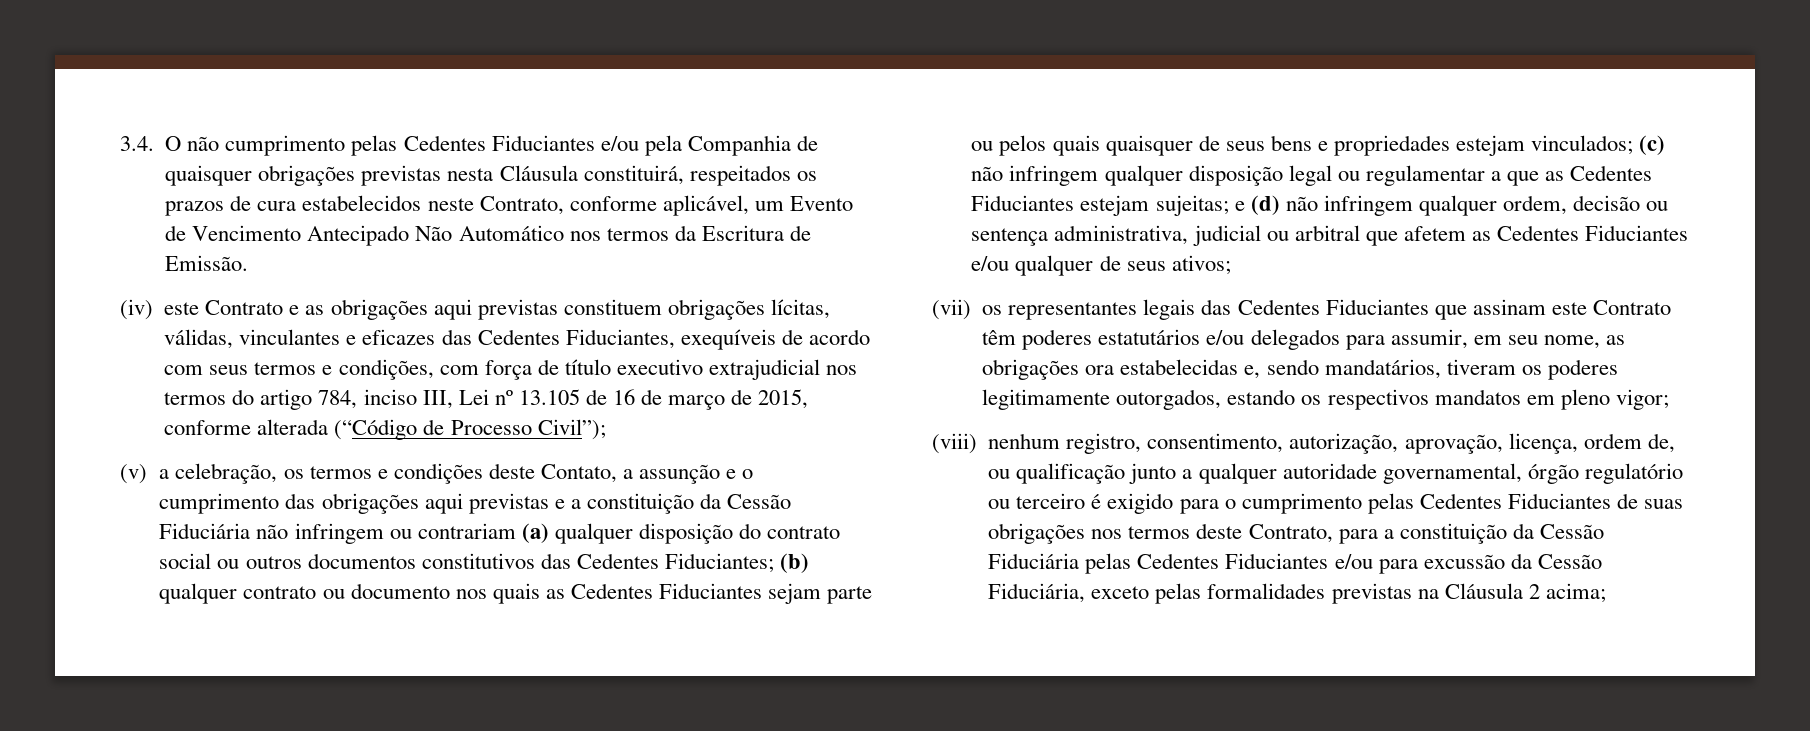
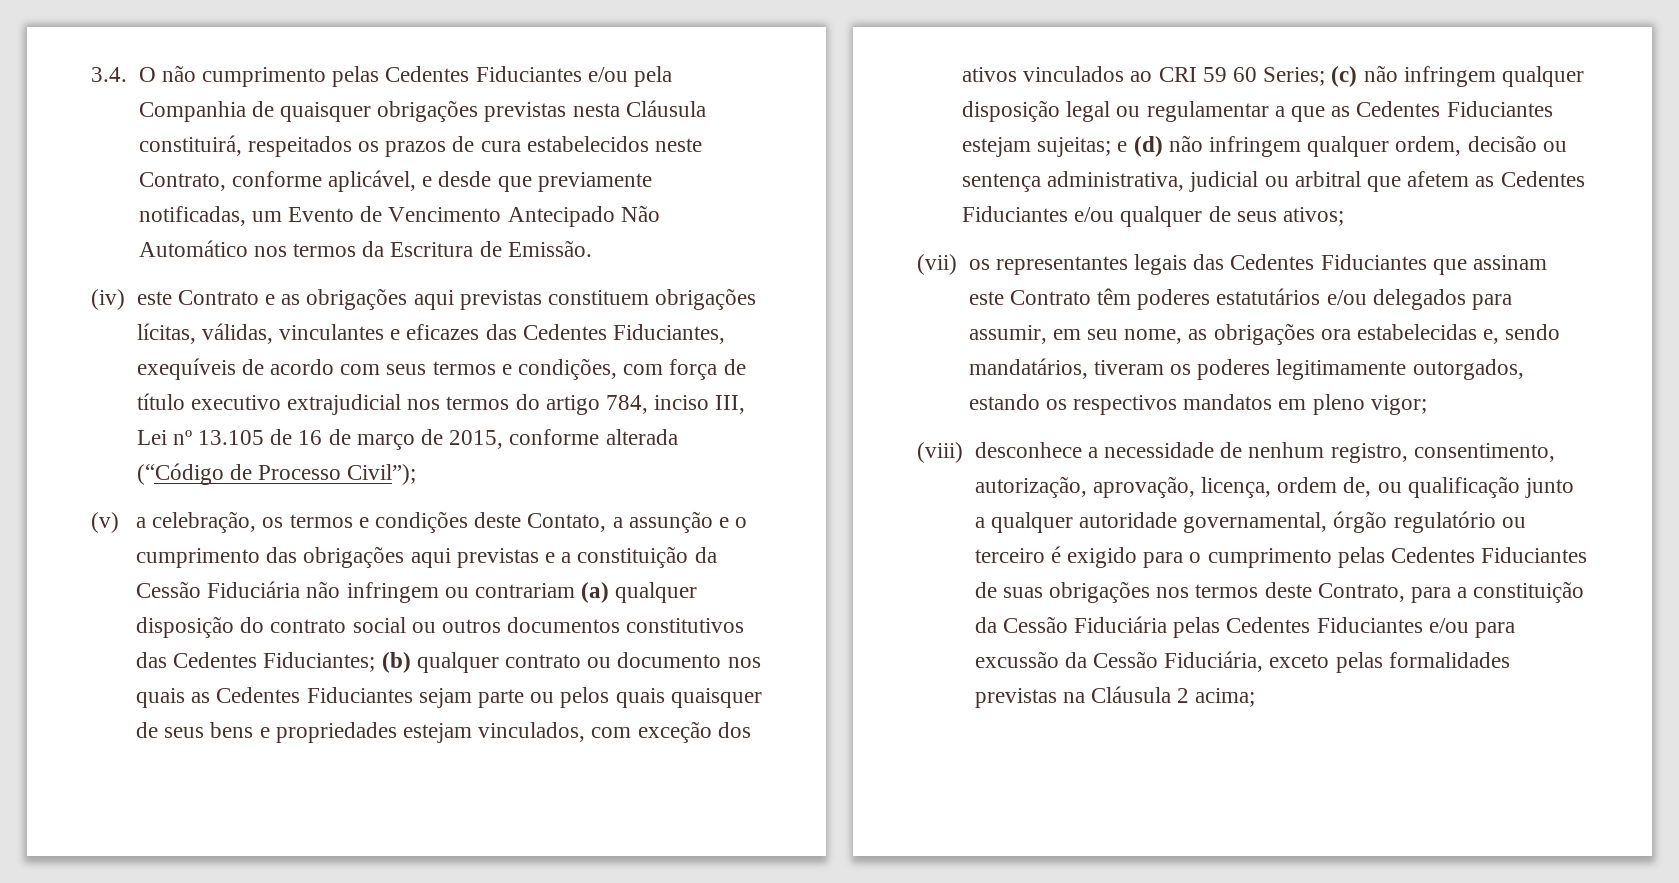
(749, 205) none -> [422,171,652,192] [138,206,246,226] e desde que previamente notificadas,
[1531,135,1634,155] vinculados; -> [478,721,751,743] [961,66,1326,86] vinculados, com exceção dos ativos vinculados ao CRI 59 60 Series;
(977, 443) none -> [974,442,1243,458] desconhece a necessidade de

